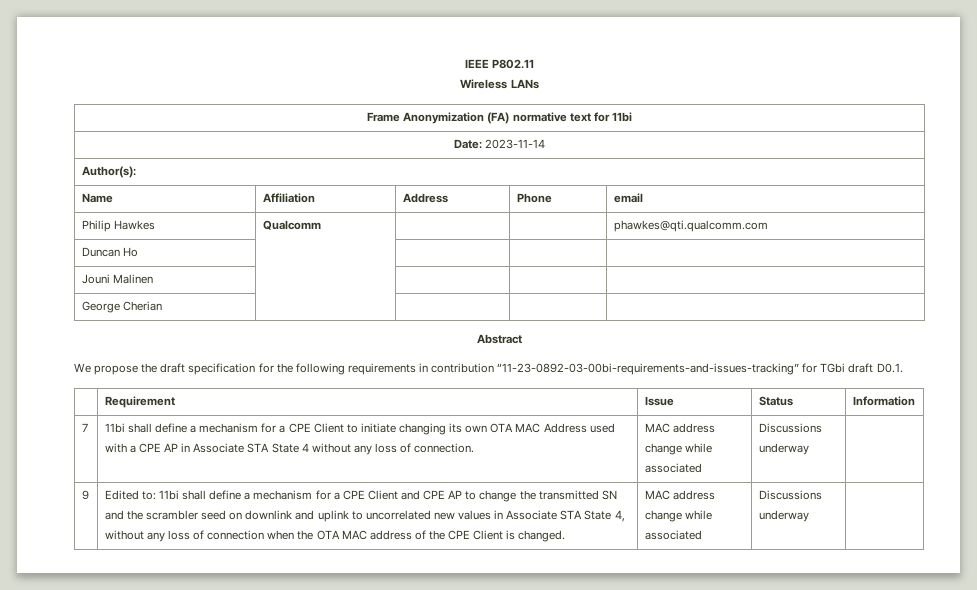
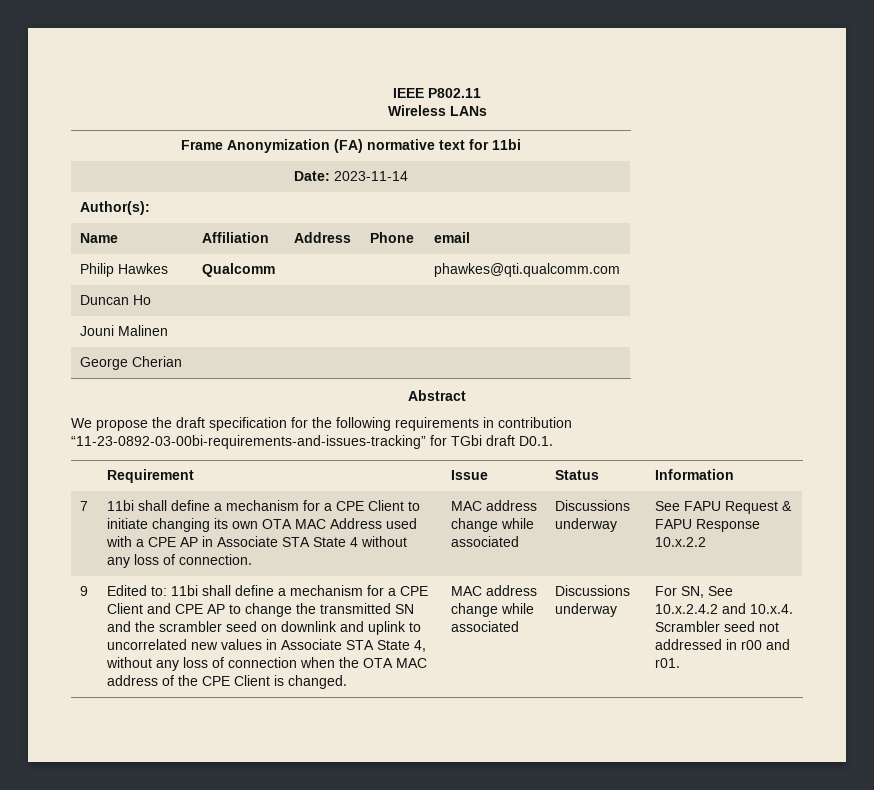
(809, 449) none -> [655,501,793,514] [655,519,761,532] [655,537,707,547] See FAPU Request & FAPU Response 10.x.2.2
(809, 516) none -> [655,586,734,598] [655,603,794,614] [655,621,780,632] [655,639,791,650] [655,658,681,668] For SN, See 10.x.2.4.2 and 10.x.4. Scrambler seed not addressed in r00 and r01.

